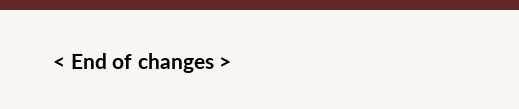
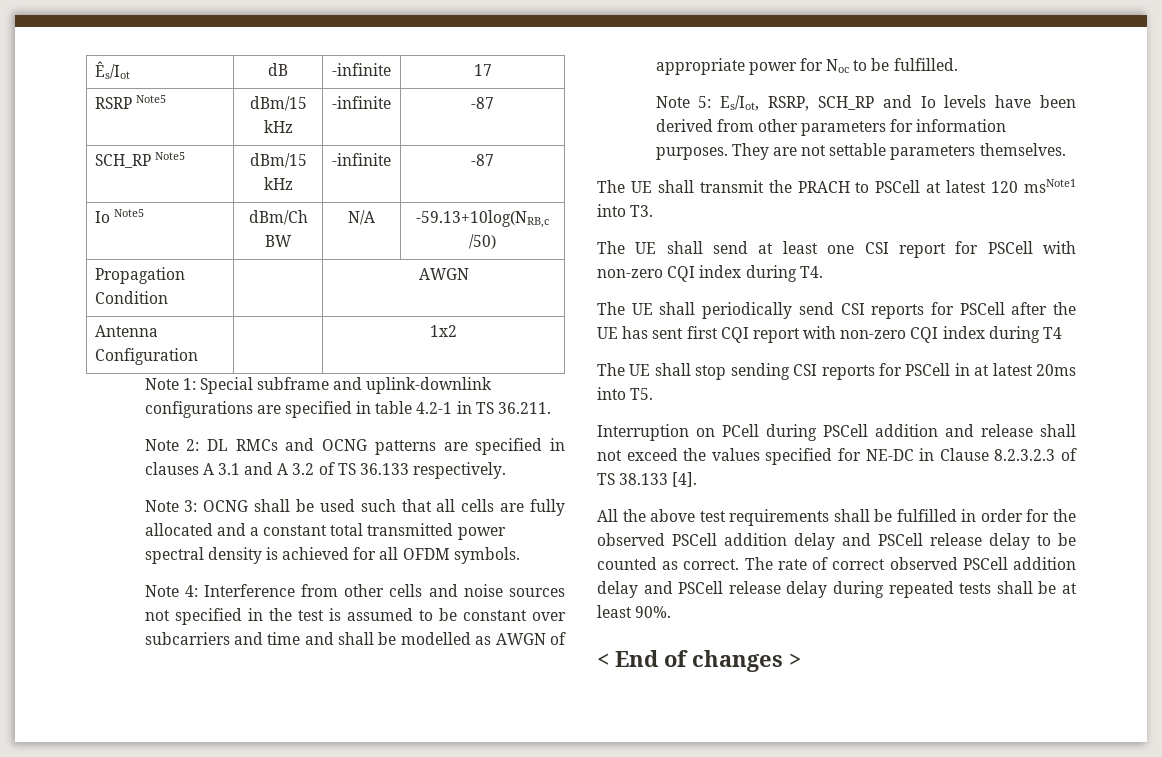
(53, 63) none -> [94,61,130,79] [268,63,288,76] [332,63,391,76] [473,64,492,76] [94,95,166,109] [249,96,307,111] [263,120,293,133] [332,96,391,109] [471,97,494,109] [94,152,185,168] [249,153,307,168] [263,177,293,190] [332,153,391,166] [471,154,494,166] [94,209,144,223] [248,210,308,225] [265,235,292,247] [348,210,375,225] [416,210,549,228] [469,234,496,249] [94,267,185,284] [94,291,168,304] [418,268,469,280] [94,325,158,337] [94,348,198,365] [430,325,457,337] [144,377,493,394] [144,401,552,418] [144,438,565,455] [144,462,507,479] [144,499,565,516] [144,523,506,540] [144,547,520,564] [144,584,565,597] [144,608,566,625] [144,632,566,645] [655,58,958,75] [655,95,1076,111] [655,119,1007,136] [655,143,1066,160] [597,179,1076,193] [597,204,654,217] [597,241,1076,258] [597,265,823,282] [597,302,1076,319] [597,326,1063,343] [597,363,1076,380] [597,387,654,400] [597,424,1076,441] [597,448,1077,465] [597,472,698,487] [597,509,1076,526] [597,533,1076,550] [597,557,1076,570] [597,581,1077,598] [597,605,672,618] Ês/Iot | dB | -infinite | 17 // RSRP Note5 | dBm/15 kHz | -infinite | -87 // SCH_RP Note5 | dBm/15 kHz | -infinite | -87 // Io Note5 | dBm/Ch BW | N/A | -59.13+10log(NRB,c /50) // Propagation Condition | | AWGN // Antenna Configuration | | 1x2 // Note 1: Special subframe and uplink-downlink configurations are specified in table 4.2-1 in TS 36.211. // Note 2: DL RMCs and OCNG patterns are specified in clauses A 3.1 and A 3.2 of TS 36.133 respectively. // Note 3: OCNG shall be used such that all cells are fully allocated and a constant total transmitted power spectral density is achieved for all OFDM symbols. // Note 4: Interference from other cells and noise sources not specified in the test is assumed to be constant over subcarriers and time and shall be modelled as AWGN of appropriate power for Noc to be fulfilled. // Note 5: Es/Iot, RSRP, SCH_RP and Io levels have been derived from other parameters for information purposes. They are not settable parameters themselves. // The UE shall transmit the PRACH to PSCell at latest 120 msNote1 into T3. // The UE shall send at least one CSI report for PSCell with non-zero CQI index during T4. // The UE shall periodically send CSI reports for PSCell after the UE has sent first CQI report with non-zero CQI index during T4 // The UE shall stop sending CSI reports for PSCell in at latest 20ms into T5. // Interruption on PCell during PSCell addition and release shall not exceed the values specified for NE-DC in Clause 8.2.3.2.3 of TS 38.133 [4]. // All the above test requirements shall be fulfilled in order for the observed PSCell addition delay and PSCell release delay to be counted as correct. The rate of correct observed PSCell addition delay and PSCell release delay during repeated tests shall be at least 90%. //

